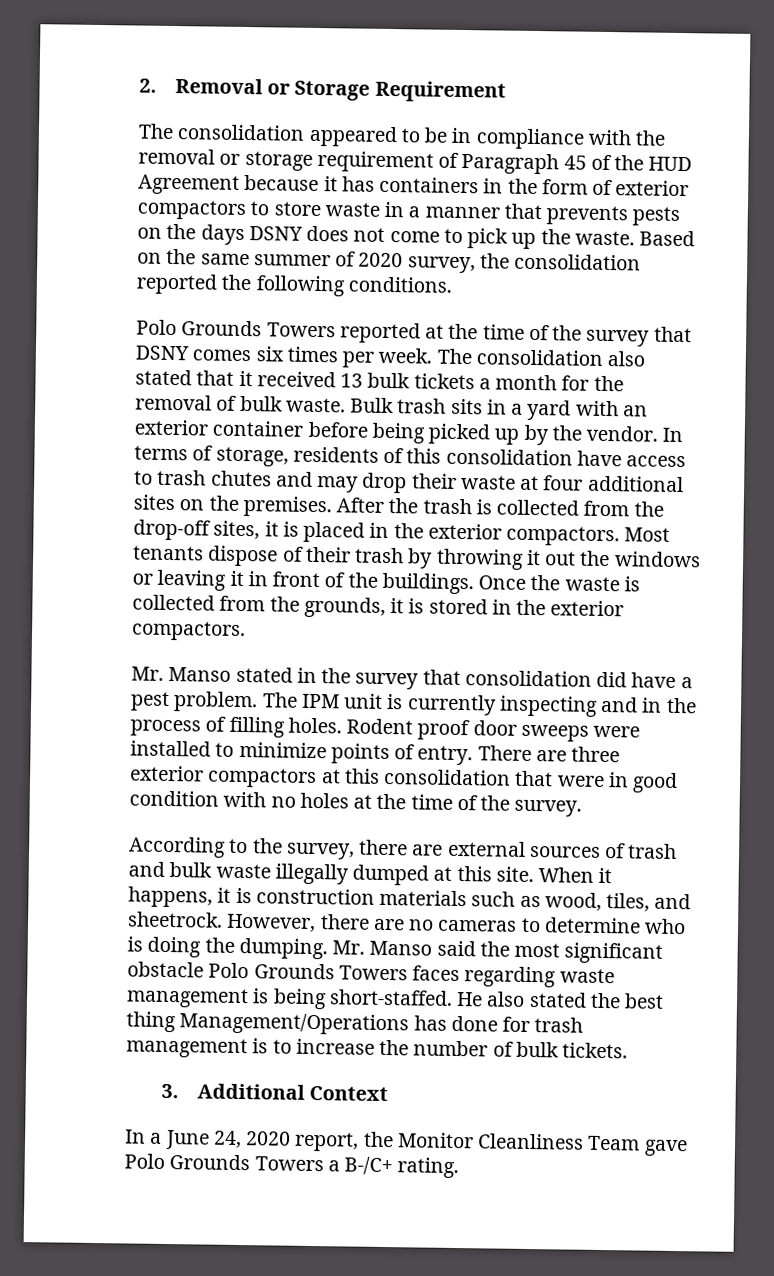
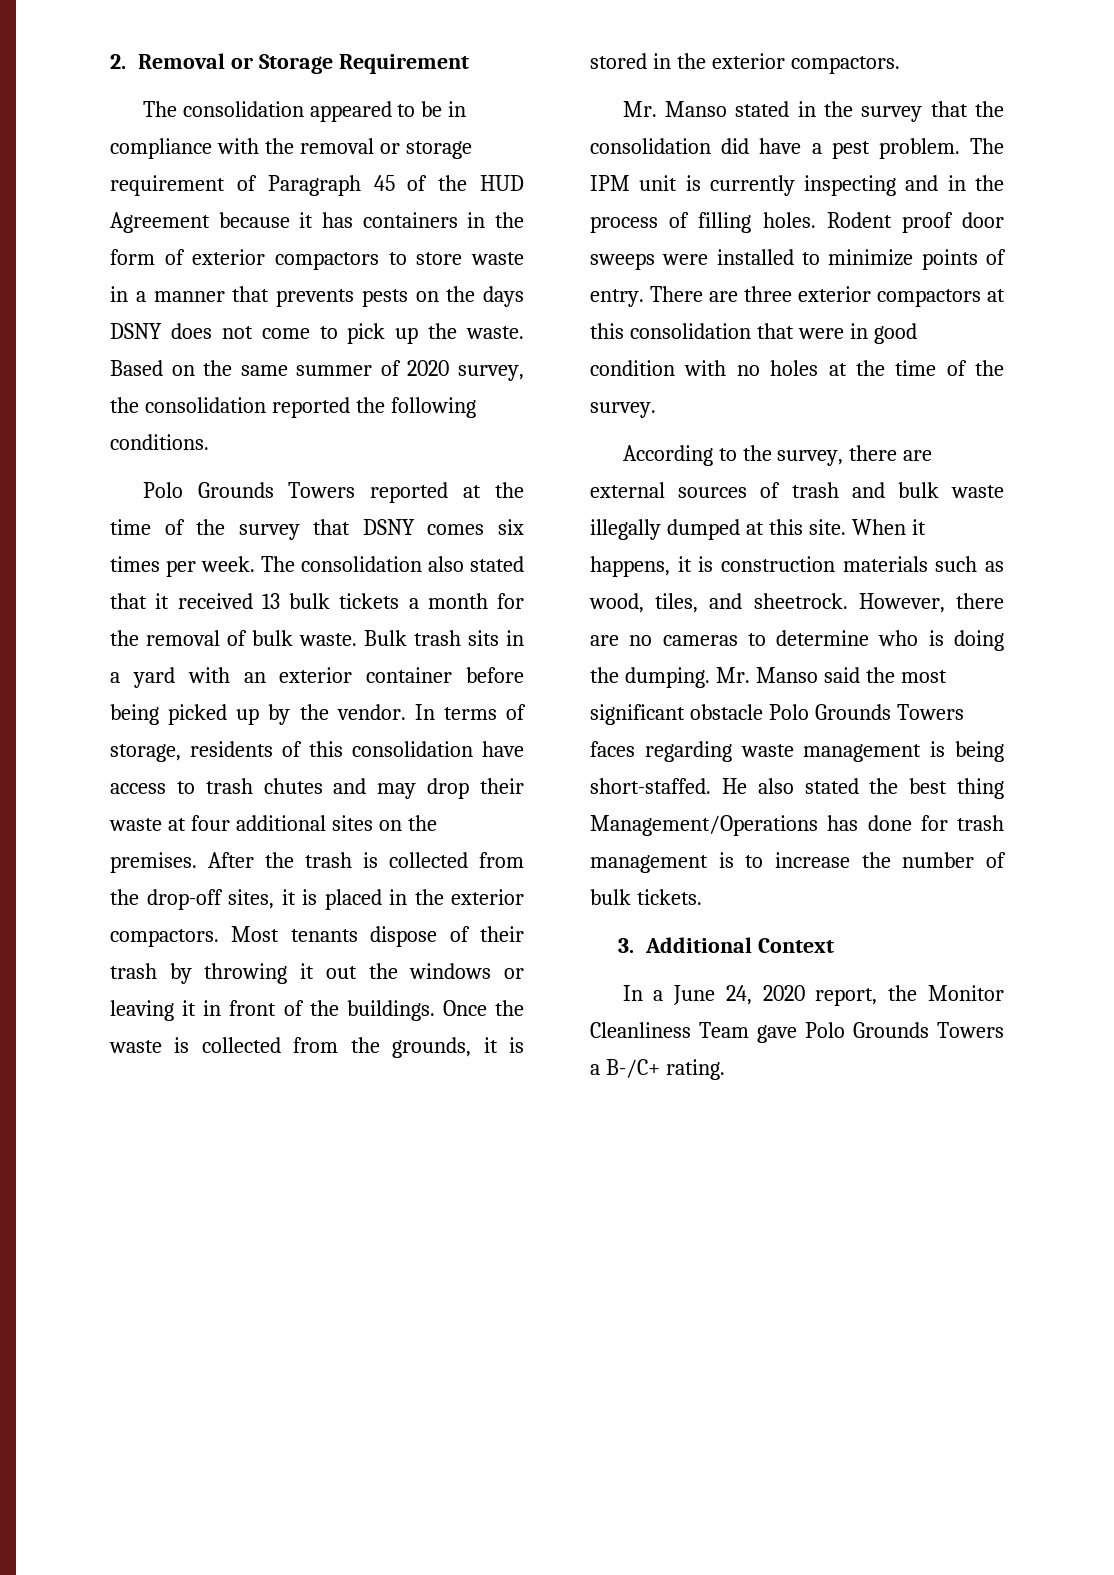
(461, 677) none -> [975,101,1004,117] the

